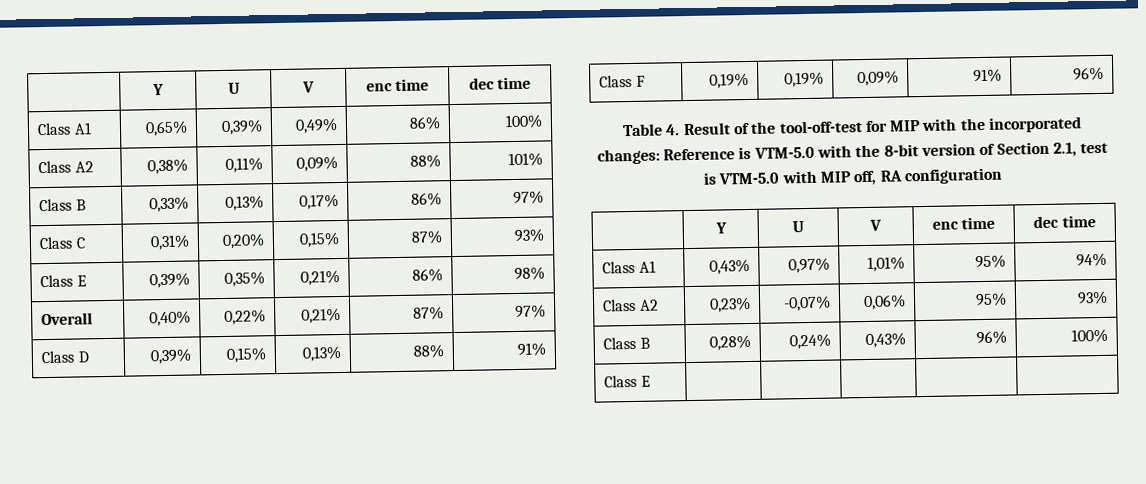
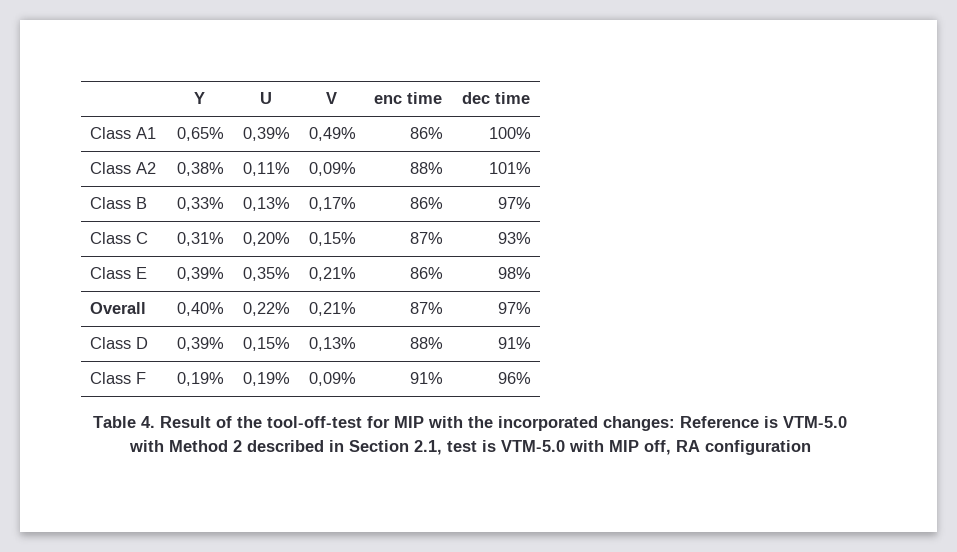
[855,143,996,158] the 8-bit version of -> [168,440,344,452] Method 2 described in
[714,222,727,234] [792,221,804,233] [869,219,882,231] [931,216,996,230] [1033,215,1096,229] [602,260,656,274] [708,258,750,275] [787,257,830,274] [866,256,905,272] [974,254,1006,269] [1075,252,1107,267] [602,298,659,312] [708,296,751,313] [782,295,831,312] [862,294,906,311] [974,292,1007,307] [1076,290,1108,305] [603,336,650,350] [708,334,751,351] [788,333,831,350] [864,332,906,349] [975,330,1007,345] [1070,328,1108,343] [604,374,651,388] // | Y | U | V | enc time | dec time // Class A1 | 0,43% | 0,97% | 1,01% | 95% | 94% // Class A2 | 0,23% | -0,07% | 0,06% | 95% | 93% // Class B | 0,28% | 0,24% | 0,43% | 96% | 100% // Class E | | | | | -> (811, 447) none

